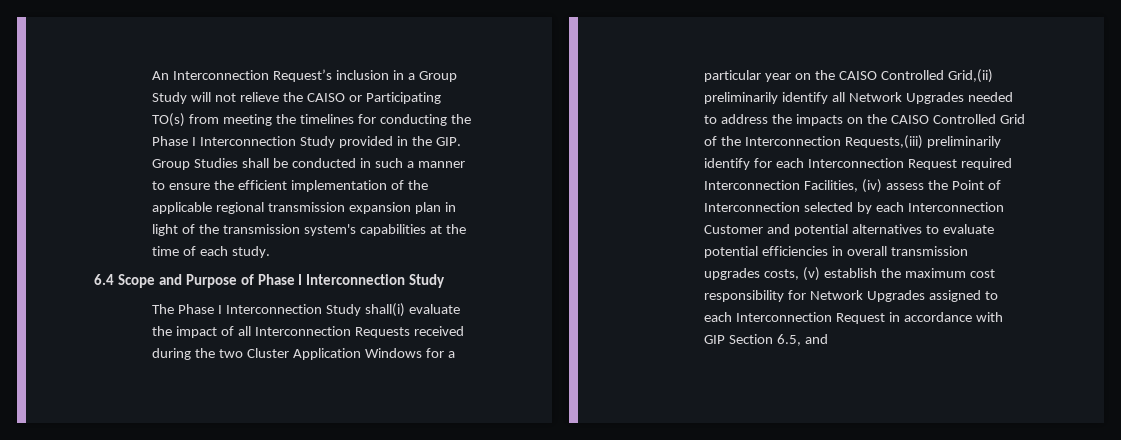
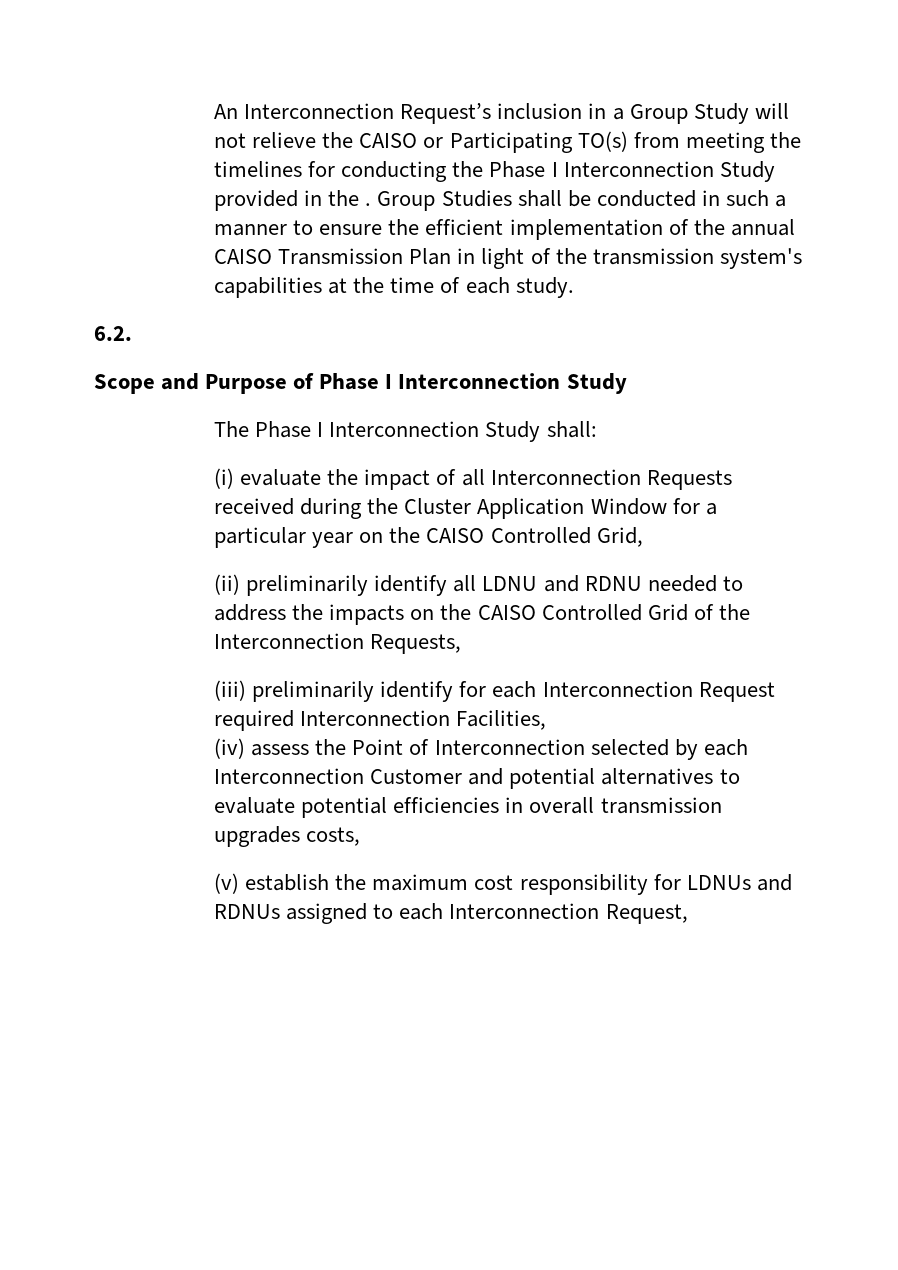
[435,137,461,146] GIP. -> [365,203,372,206] .
[152,202,441,214] applicable regional transmission expansion plan -> [730,219,795,236] [214,248,452,265] annual CAISO Transmission Plan
[94,274,114,285] 6.4 -> [94,326,132,341] 6.2. //
[364,303,405,317] shall(i) -> [546,421,597,438] [214,468,235,489] shall: // (i)
[219,349,244,358] two -> (399, 506) none
[364,348,422,358] Windows -> [590,498,667,515] Window
[947,69,993,83] Grid,(ii) -> [596,527,643,547] [214,574,241,595] Grid, // (ii)
[849,92,964,104] Network Upgrades -> [482,575,642,592] LDNU and RDNU
[845,135,924,149] Requests,(iii) -> [370,634,462,654] [214,680,247,701] Requests, // (iii)
(859, 186) none -> (547, 720) //
(800, 274) none -> (361, 836) //
[810,290,926,302] Network Upgrades -> [686,874,792,891] [214,904,281,919] LDNUs and RDNUs
[836,312,1003,324] [704,334,829,346] Request in accordance with GIP Section 6.5, and -> [605,904,688,924] Request,

